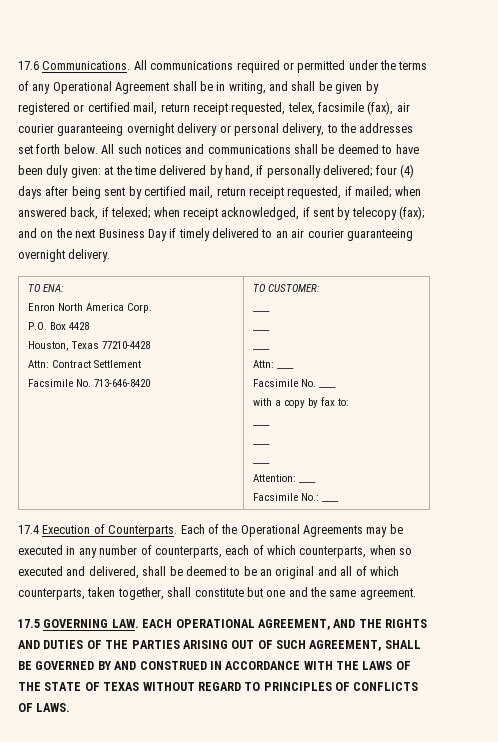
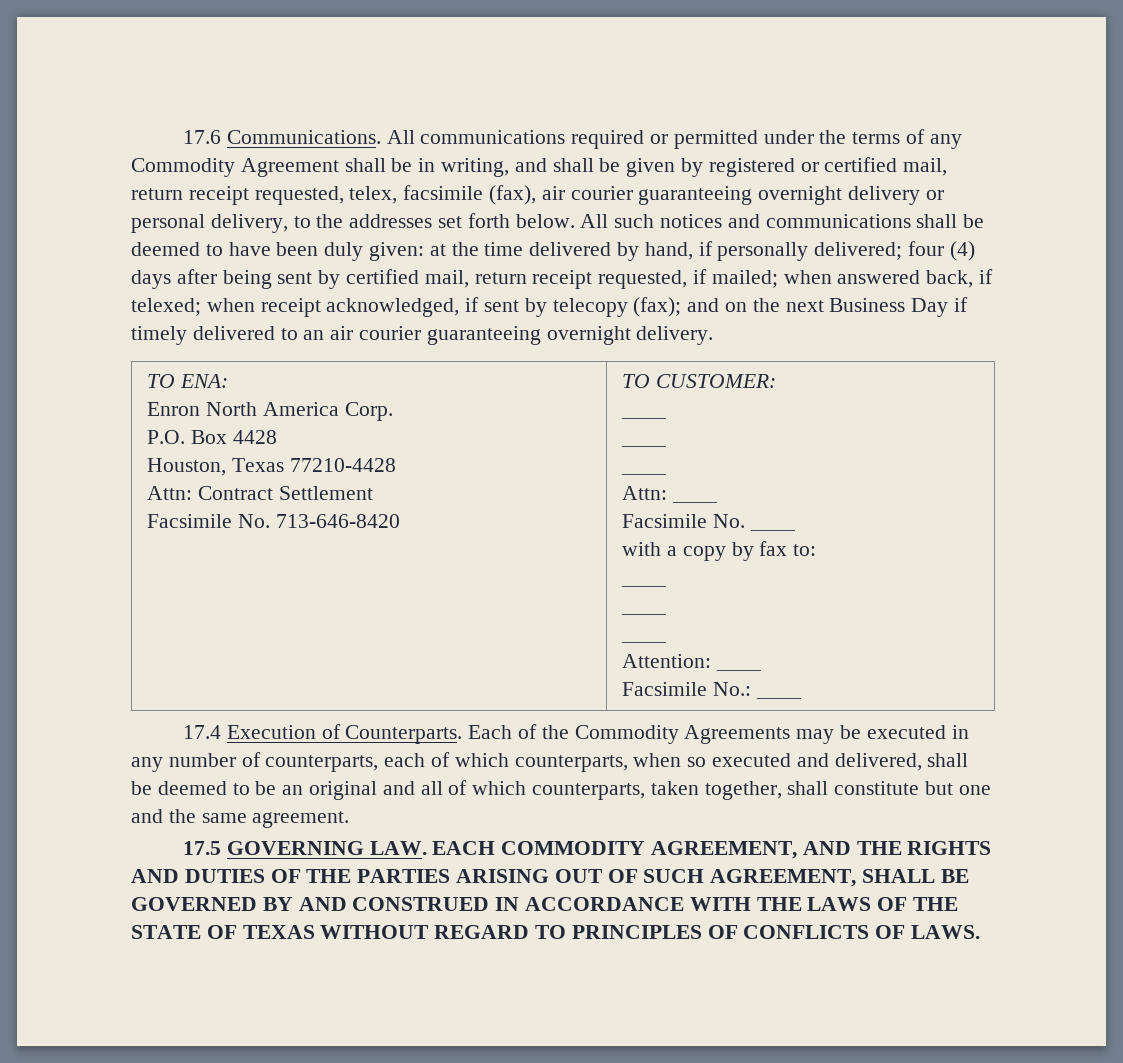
[52,81,112,94] Operational -> [131,158,235,177] Commodity
[240,524,300,537] Operational -> [574,725,679,744] Commodity
[175,619,255,628] OPERATIONAL -> [501,841,646,855] COMMODITY

